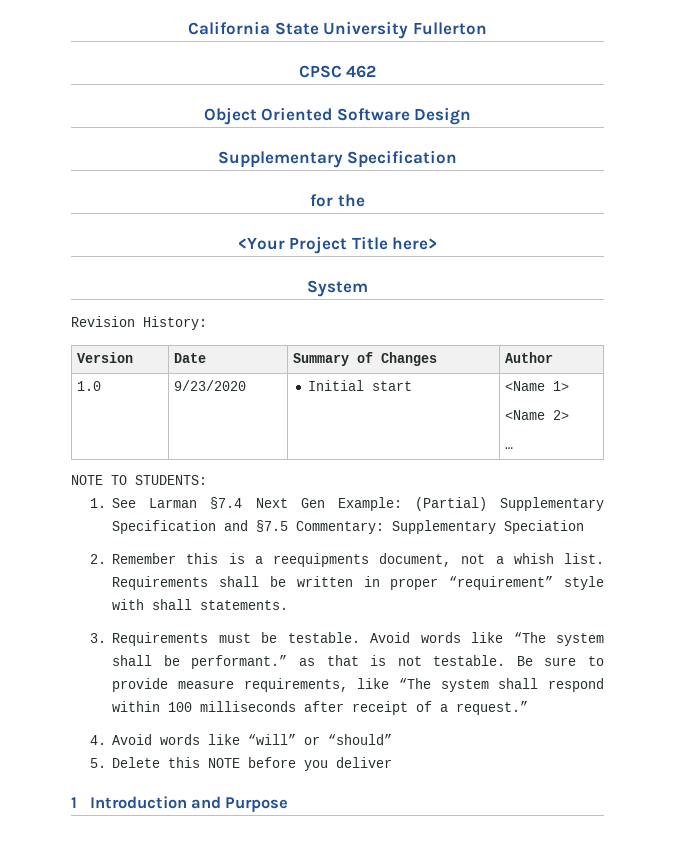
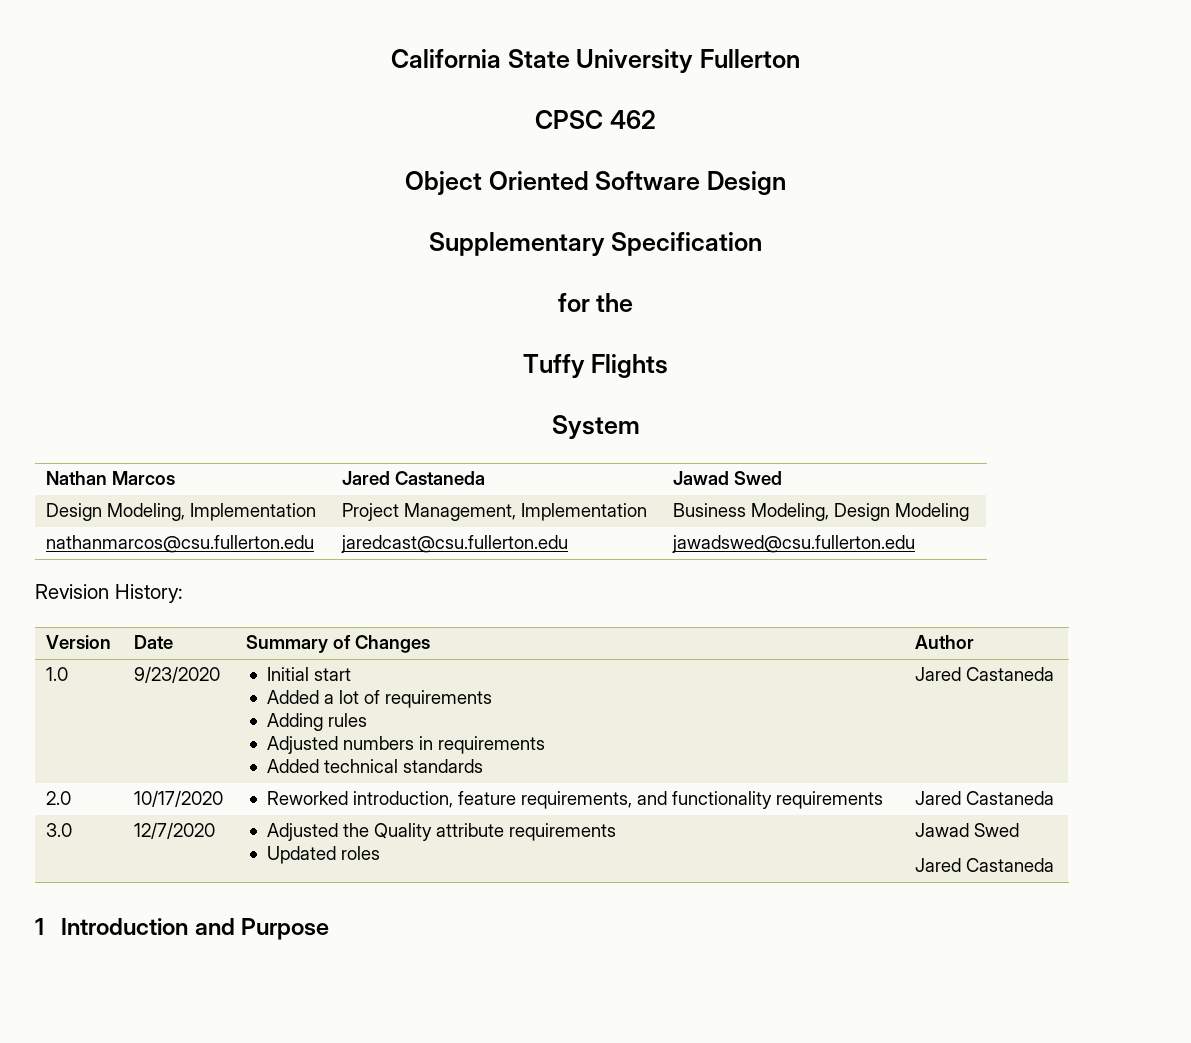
[237,236,438,254] [307,280,368,297] <Your Project Title here> // System -> [522,354,669,378] [551,415,640,439] [46,471,176,485] [342,471,486,485] [673,471,783,485] [46,503,317,521] [342,503,648,521] [673,503,970,521] [46,535,315,553] [341,535,569,553] [672,535,916,553] Tuffy Flights // System // Nathan Marcos | Jared Castaneda | Jawad Swed // Design Modeling, Implementation | Project Management, Implementation | Business Modeling, Design Modeling // nathanmarcos@csu.fullerton.edu | jaredcast@csu.fullerton.edu | jawadswed@csu.fullerton.edu
[505,381,570,391] [505,410,570,420] [505,447,514,449] [71,475,207,485] [89,497,604,511] [112,520,585,534] [89,553,604,567] [112,576,604,590] [112,599,289,610] [89,632,604,646] [112,655,604,669] [112,678,604,692] [112,701,529,715] [89,734,393,745] [89,757,393,771] | <Name 1> // <Name 2> // … // NOTE TO STUDENTS: // 1. See Larman §7.4 Next Gen Example: (Partial) Supplementary Specification and §7.5 Commentary: Supplementary Speciation // 2. Remember this is a reequipments document, not a whish list. Requirements shall be written in proper “requirement” style with shall statements. // 3. Requirements must be testable. Avoid words like “The system shall be performant.” as that is not testable. Be sure to provide measure requirements, like “The system shall respond within 100 milliseconds after receipt of a request.” // 4. Avoid words like “will” or “should” // 5. Delete this NOTE before you deliver -> [266,690,492,708] [266,713,367,731] [266,736,545,754] [266,759,483,773] [915,667,1055,681] [46,791,72,805] [134,790,224,807] [266,791,883,809] [915,791,1055,805] [46,823,73,837] [134,822,216,839] [266,823,616,841] [266,846,380,864] [915,823,1020,837] [915,858,1055,872] // Added a lot of requirements // Adding rules // Adjusted numbers in requirements // Added technical standards | Jared Castaneda // 2.0 | 10/17/2020 | Reworked introduction, feature requirements, and functionality requirements | Jared Castaneda // 3.0 | 12/7/2020 | Adjusted the Quality attribute requirements // Updated roles | Jawad Swed // Jared Castaneda

